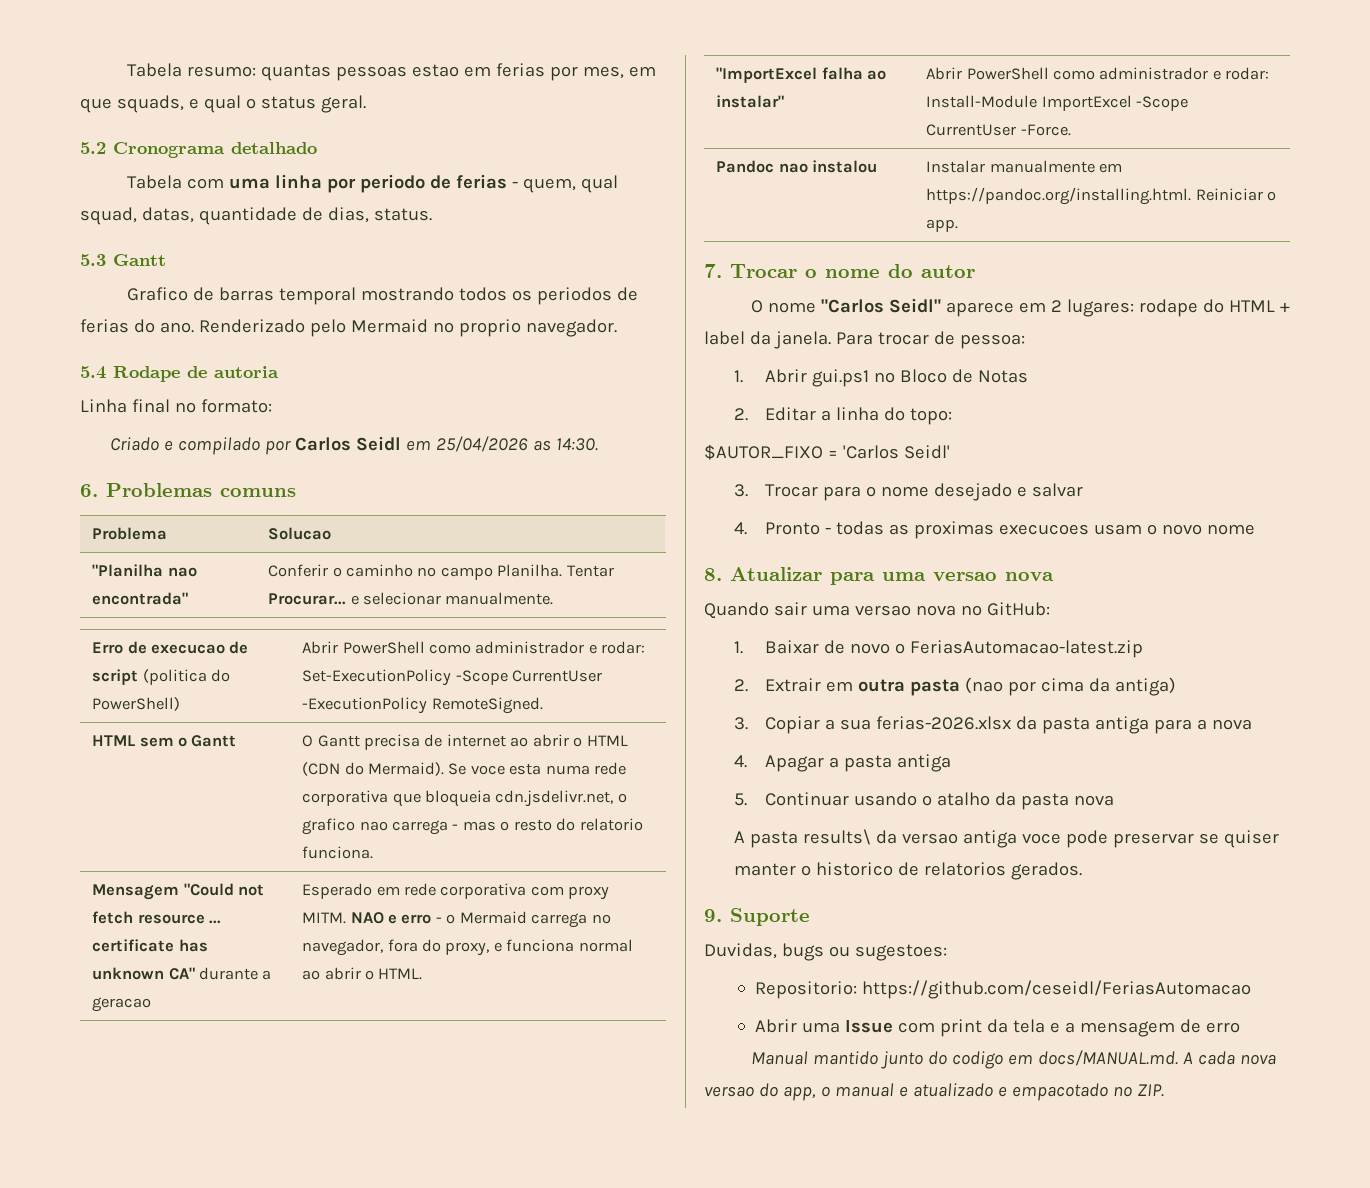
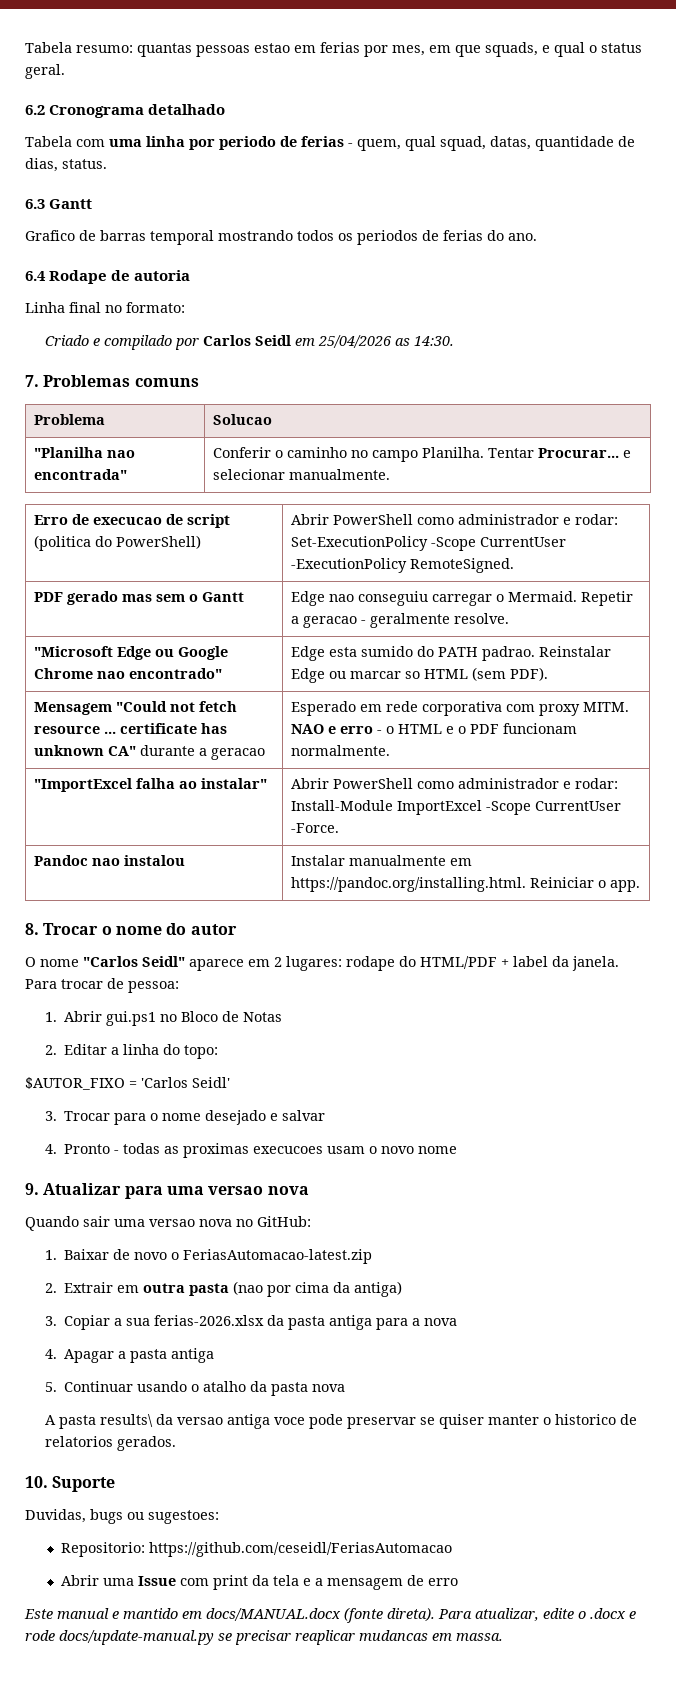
[80,142,106,154] 5.2 -> [25,105,45,115] 6.2
[80,254,106,266] 5.3 -> [25,199,45,209] 6.3
[198,319,617,337] [80,366,106,379] Renderizado pelo Mermaid no proprio navegador. // 5.4 -> [25,271,46,281] // 6.4
[80,484,98,497] 6. -> [25,375,39,387] 7.
[92,735,136,746] HTML -> [33,591,152,605] PDF gerado mas
[302,734,628,750] [302,762,627,776] [302,790,627,807] [302,818,643,835] [302,846,374,859] O Gantt precisa de internet ao abrir o HTML (CDN do Mermaid). Se voce esta numa rede corporativa que bloqueia cdn.jsdelivr.net, o grafico nao carrega - mas o resto do relatorio funciona. -> [290,591,633,606] [290,613,509,628] [33,646,228,660] [33,668,222,679] [290,646,611,661] [290,667,548,683] Edge nao conseguiu carregar o Mermaid. Repetir a geracao - geralmente resolve. // "Microsoft Edge ou Google Chrome nao encontrado" | Edge esta sumido do PATH padrao. Reinstalar Edge ou marcar so HTML (sem PDF).
[459,911,611,928] [302,939,633,956] [302,967,423,980] Mermaid carrega no navegador, fora do proxy, e funciona normal ao abrir o HTML. -> [397,723,577,734] [290,745,390,756] HTML e o PDF funcionam normalmente.
[704,264,722,278] 7. -> [25,923,39,935] 8.
[1228,300,1275,312] HTML -> [420,956,497,969] HTML/PDF
[704,568,722,581] 8. -> [25,1183,39,1195] 9.
[704,909,722,922] 9. -> [25,1476,48,1488] 10.
[750,1050,1276,1069] [704,1083,1164,1101] Manual mantido junto do codigo em docs/MANUAL.md. A cada nova versao do app, o manual e atualizado e empacotado no ZIP. -> [24,1607,636,1623] [25,1630,503,1645] Este manual e mantido em docs/MANUAL.docx (fonte direta). Para atualizar, edite o .docx e rode docs/update-manual.py se precisar reaplicar mudancas em massa.

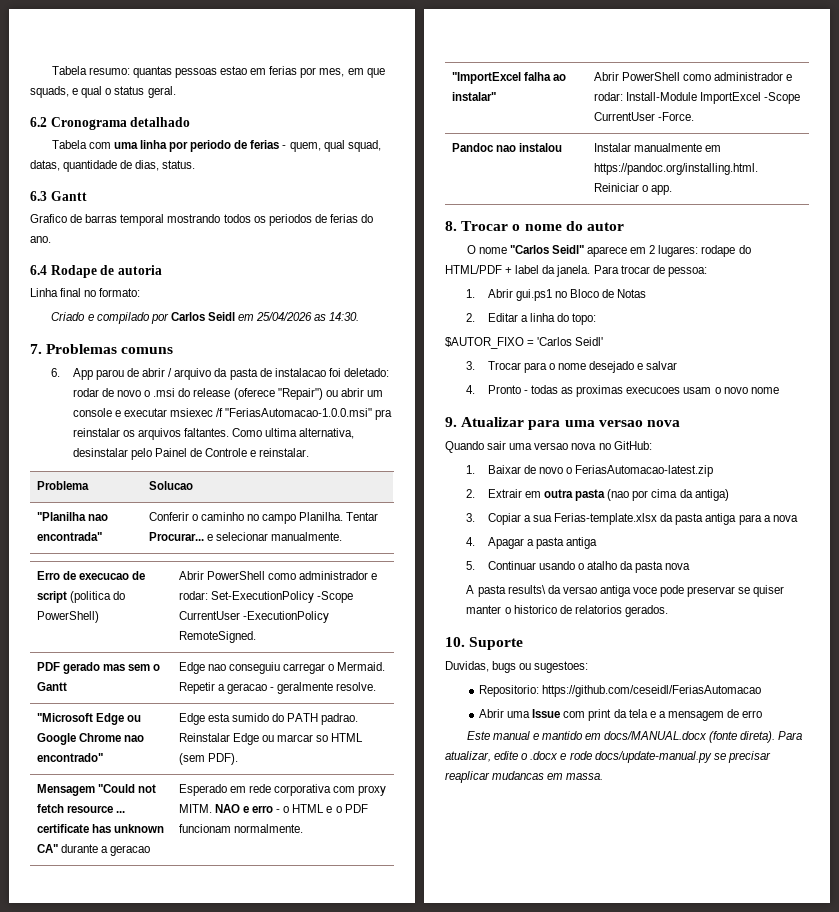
(199, 382) none -> [51,368,389,380] [72,388,383,400] [72,408,393,420] [72,428,355,440] [72,448,310,460] // 6. App parou de abrir / arquivo da pasta de instalacao foi deletado: rodar de novo o .msi do release (oferece "Repair") ou abrir um console e executar msiexec /f "FeriasAutomacao-1.0.0.msi" pra reinstalar os arquivos faltantes. Como ultima alternativa, desinstalar pelo Painel de Controle e reinstalar.
[154,1315,265,1326] ferias-2026.xlsx -> [554,513,658,525] Ferias-template.xlsx

